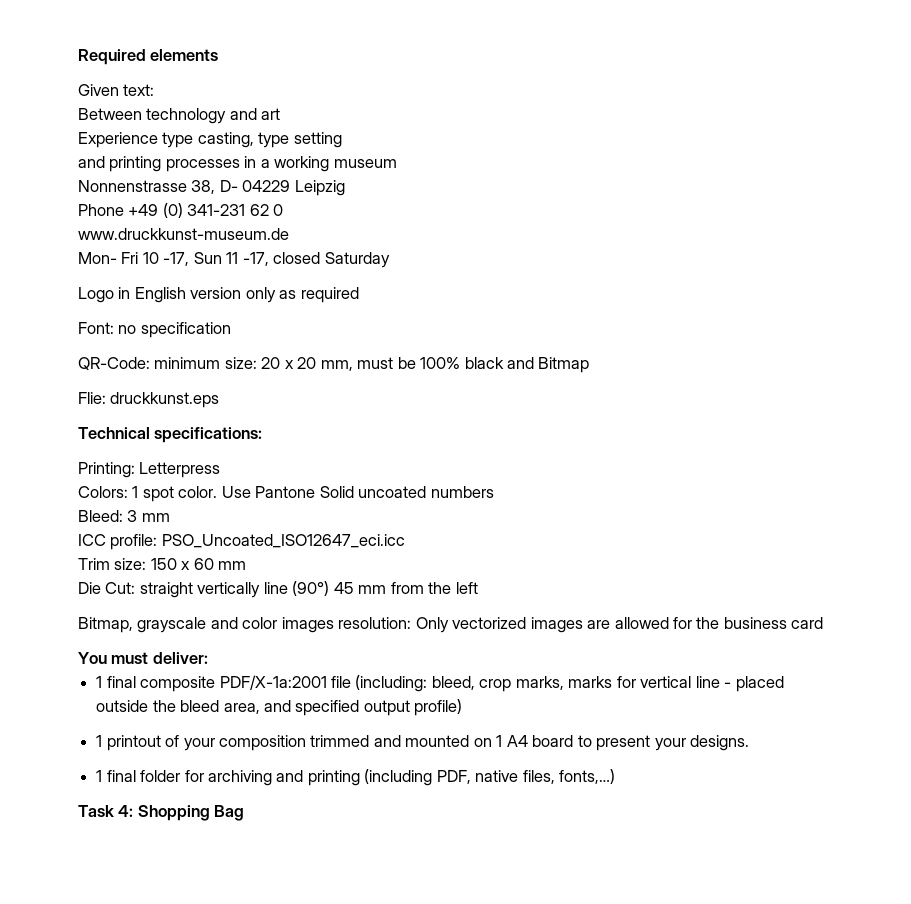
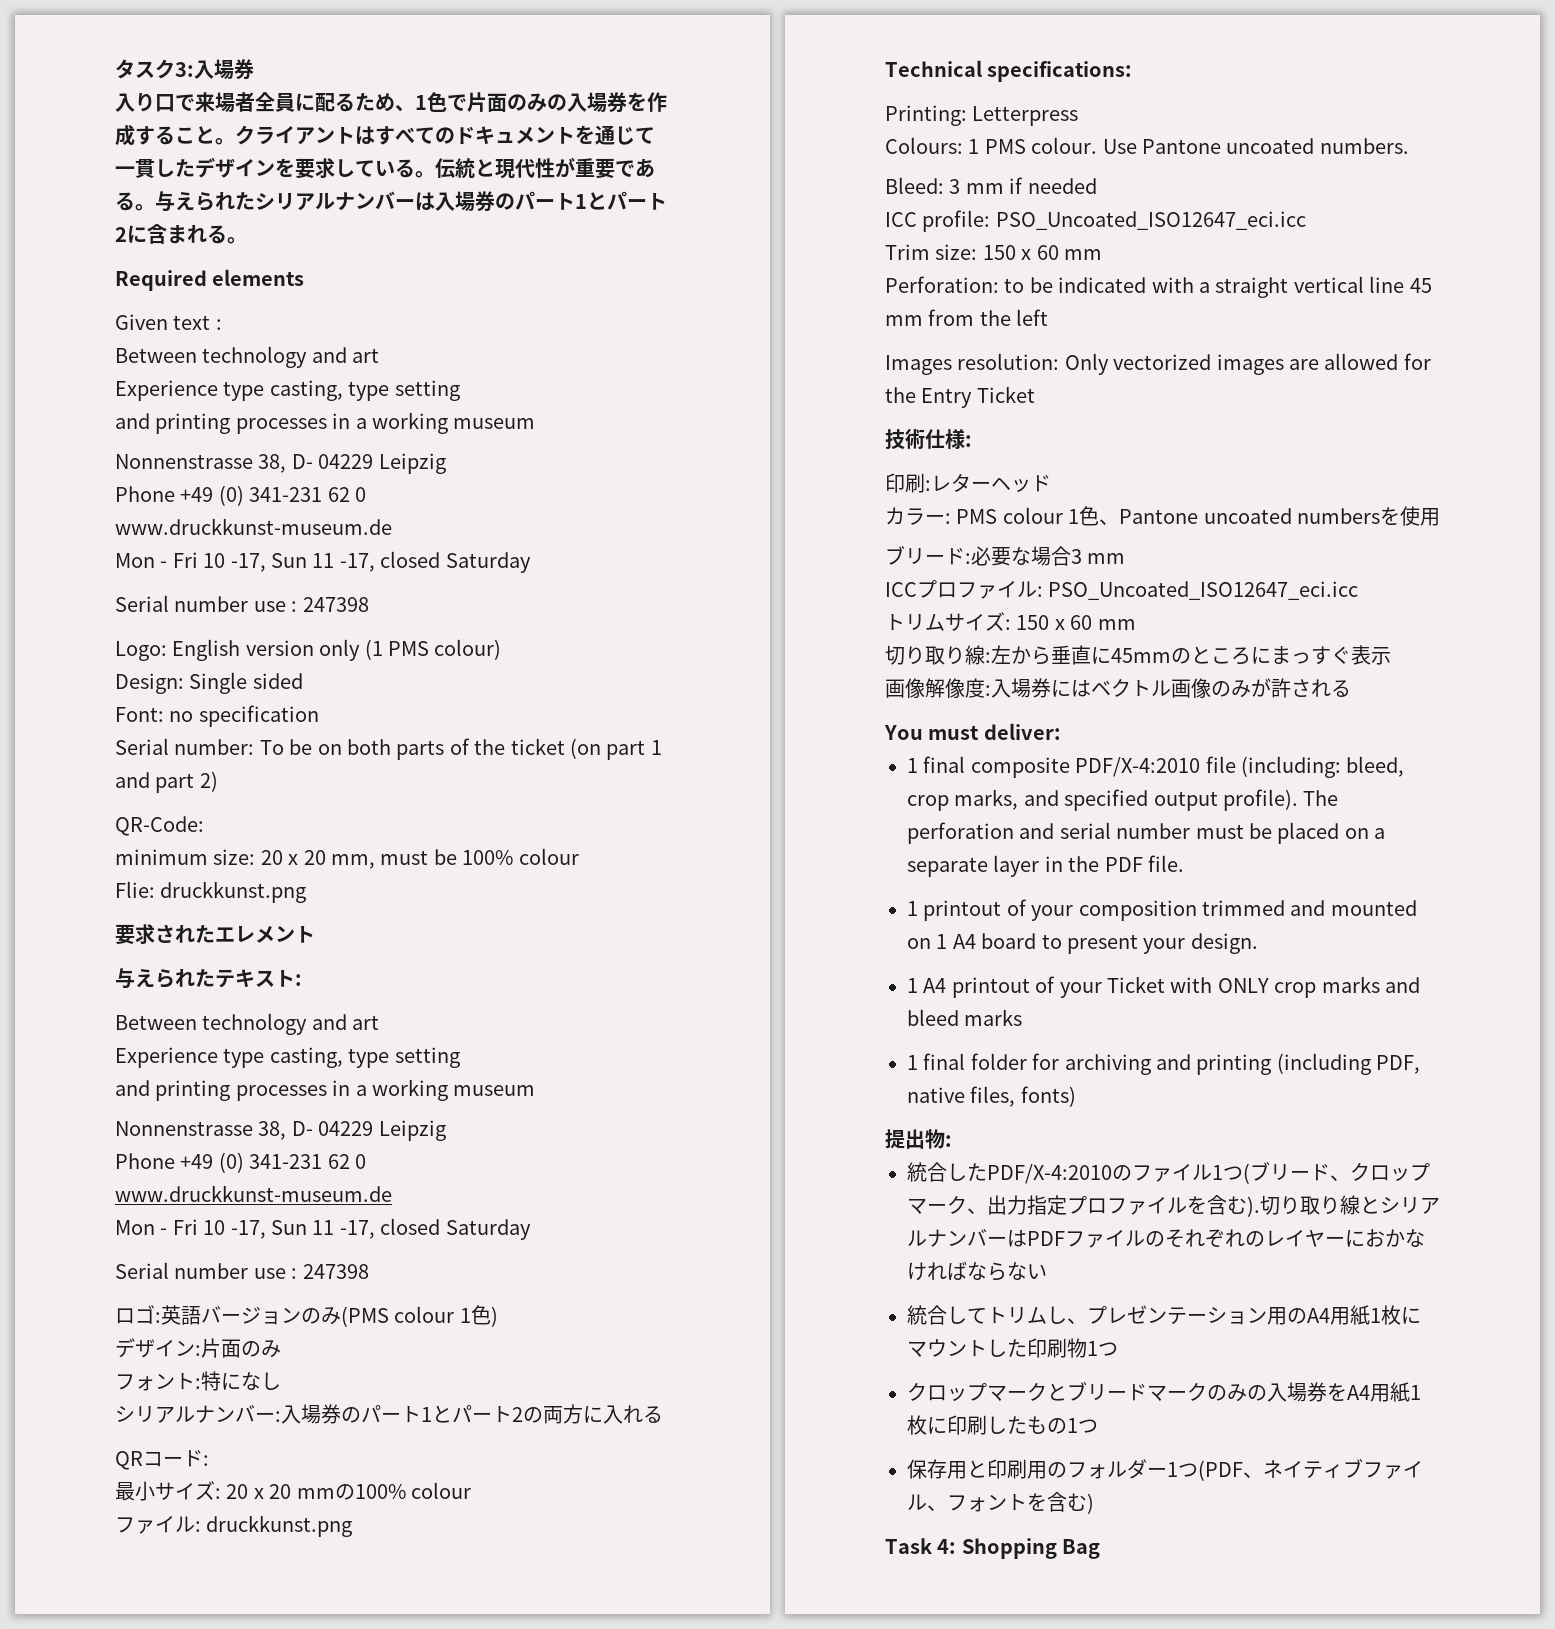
(78, 57) none -> [115,59,254,80] [115,92,667,113] [115,124,655,146] [115,157,655,179] [115,191,667,212] [115,224,247,244] タスク3:入場券 // 入り口で来場者全員に配るため、1色で片面のみの入場券を作成すること。クライアントはすべてのドキュメントを通じて一貫したデザインを要求している。伝統と現代性が重要である。与えられたシリアルナンバーは入場券のパート1とパート2に含まれる。 //
[123,84,155,96] text: -> [173,315,222,330] text :
[78,252,390,268] [78,287,359,303] [78,322,231,338] Mon- Fri 10 -17, Sun 11 -17, closed Saturday // Logo in English version only as required // Font: no specification -> [115,551,531,573] [115,595,369,612] [115,639,502,661] [115,672,303,694] [115,705,319,727] [115,738,662,760] [115,771,218,793] Mon - Fri 10 -17, Sun 11 -17, closed Saturday // Serial number use : 247398 // Logo: English version only (1 PMS colour) // Design: Single sided // Font: no specification // Serial number: To be on both parts of the ticket (on part 1 and part 2)
(150, 363) none -> (204, 826) //
[464,357,590,373] [78,392,220,408] [78,427,263,443] [78,462,221,478] [78,486,494,502] black and Bitmap // Flie: druckkunst.eps // Technical specifications: // Printing: Letterpress // Colors: 1 spot color. Use Pantone Solid uncoated numbers -> [518,848,579,865] [115,881,307,903] [115,924,315,945] [115,968,302,989] [115,1013,380,1035] [115,1047,460,1068] [115,1079,536,1101] [115,1120,446,1141] [115,1152,366,1173] [115,1185,392,1202] [115,1218,531,1240] [115,1262,369,1279] [115,1305,498,1327] [115,1338,281,1358] [115,1371,281,1391] [115,1404,663,1424] [115,1450,209,1470] [115,1481,471,1501] [115,1515,353,1537] [885,60,1133,82] [885,105,1079,126] [885,137,1409,154] colour // Flie: druckkunst.png // 要求されたエレメント // 与えられたテキスト: // Between technology and art // Experience type casting, type setting // and printing processes in a working museum // Nonnenstrasse 38, D- 04229 Leipzig // Phone +49 (0) 341-231 62 0 // www.druckkunst-museum.de // Mon - Fri 10 -17, Sun 11 -17, closed Saturday // Serial number use : 247398 // ロゴ:英語バージョンのみ(PMS colour 1色) // デザイン:片面のみ // フォント:特になし // シリアルナンバー:入場券のパート1とパート2の両方に入れる // QRコード: // 最小サイズ: 20 x 20 mmの100% colour // ファイル: druckkunst.png // Technical specifications: // Printing: Letterpress // Colours: 1 PMS colour. Use Pantone uncoated numbers.
(170, 517) none -> [1009,177,1097,194] if needed
[78,581,330,598] Die Cut: straight vertically line (90°) -> [885,276,1405,298] Perforation: to be indicated with a straight vertical line
[78,617,334,633] Bitmap, grayscale and color images -> [885,355,952,375] Images
[723,617,824,629] business card -> [921,386,1035,408] [885,428,972,450] [885,473,1051,493] [885,506,1440,526] [885,545,1126,566] [885,580,1359,600] [885,612,1136,631] [885,645,1391,665] [885,678,1351,698] Entry Ticket // 技術仕様: // 印刷:レターヘッド // カラー: PMS colour 1色、Pantone uncoated numbersを使用 // ブリード:必要な場合3 mm // ICCプロファイル: PSO_Uncoated_ISO12647_eci.icc // トリムサイズ: 150 x 60 mm // 切り取り線:左から垂直に45mmのところにまっすぐ表示 // 画像解像度:入場券にはベクトル画像のみが許される
[219,675,327,690] PDF/X-1a:2001 -> [1075,757,1201,777] PDF/X-4:2010
[568,676,784,692] [96,699,463,716] marks for vertical line - placed outside the bleed area, and specified output profile) -> [1023,789,1339,811] [907,822,1386,844] [907,855,1184,877] and specified output profile). The perforation and serial number must be placed on a separate layer in the PDF file.
[689,735,749,751] designs. -> [1190,933,1258,954] [907,976,1420,998] [907,1009,1023,1026] design. // 1 A4 printout of your Ticket with ONLY crop marks and bleed marks
[559,769,616,784] fonts,…) -> [1020,1086,1076,1107] [885,1129,952,1149] [907,1161,1430,1184] [907,1195,1440,1217] [907,1229,1425,1248] [907,1261,1047,1281] [907,1305,1421,1326] [907,1338,1118,1358] [907,1381,1421,1403] [907,1415,1098,1435] [907,1458,1423,1481] [907,1492,1094,1514] fonts) // 提出物: // 統合したPDF/X-4:2010のファイル1つ(ブリード、クロップマーク、出力指定プロファイルを含む).切り取り線とシリアルナンバーはPDFファイルのそれぞれのレイヤーにおかなければならない // 統合してトリムし、プレゼンテーション用のA4用紙1枚にマウントした印刷物1つ // クロップマークとブリードマークのみの入場券をA4用紙1枚に印刷したもの1つ // 保存用と印刷用のフォルダー1つ(PDF、ネイティブファイル、フォントを含む)

